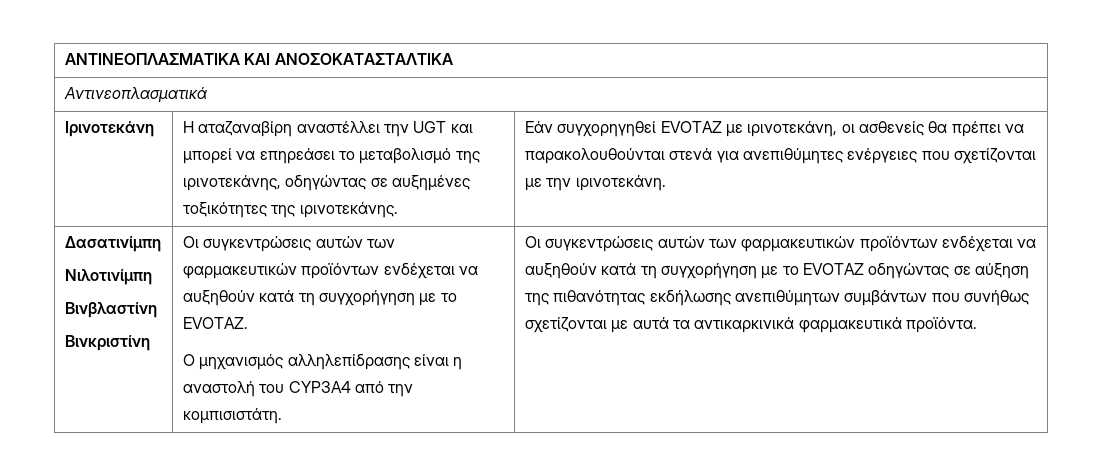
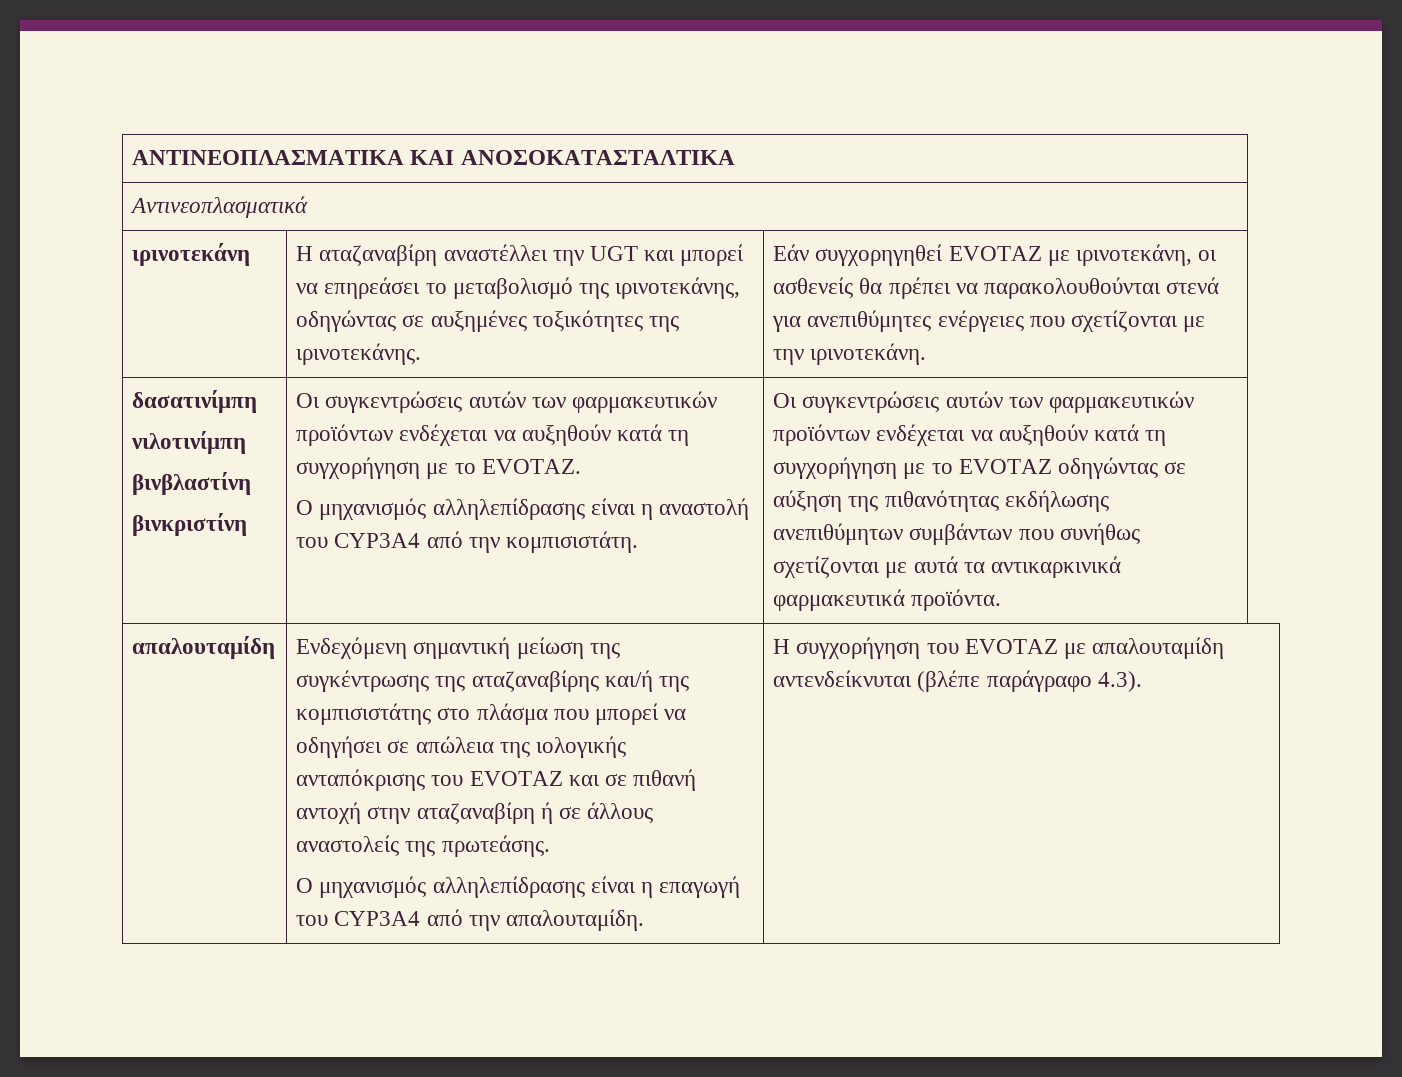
[64,121,154,137] Ιρινοτεκάνη -> [132,243,251,266] ιρινοτεκάνη
[64,236,161,252] [64,269,152,285] [64,302,157,318] [64,335,150,351] Δασατινίμπη // Νιλοτινίμπη // Βινβλαστίνη // Βινκριστίνη -> [132,390,258,413] [131,431,247,454] [132,472,252,495] [132,513,248,536] δασατινίμπη // νιλοτινίμπη // βινβλαστίνη // βινκριστίνη
(977, 325) none -> [132,636,276,659] [296,637,620,659] [296,670,690,692] [296,703,687,725] [296,736,627,758] [296,769,697,791] [296,802,654,824] [296,835,550,857] [296,876,741,898] [296,909,645,931] [773,637,1225,659] [773,670,1142,692] // απαλουταμίδη | Ενδεχόμενη σημαντική μείωση της συγκέντρωσης της αταζαναβίρης και/ή της κομπισιστάτης στο πλάσμα που μπορεί να οδηγήσει σε απώλεια της ιολογικής ανταπόκρισης του EVOTAZ και σε πιθανή αντοχή στην αταζαναβίρη ή σε άλλους αναστολείς της πρωτεάσης. // Ο μηχανισμός αλληλεπίδρασης είναι η επαγωγή του CYP3A4 από την απαλουταμίδη. | Η συγχορήγηση του EVOTAZ με απαλουταμίδη αντενδείκνυται (βλέπε παράγραφο 4.3).

